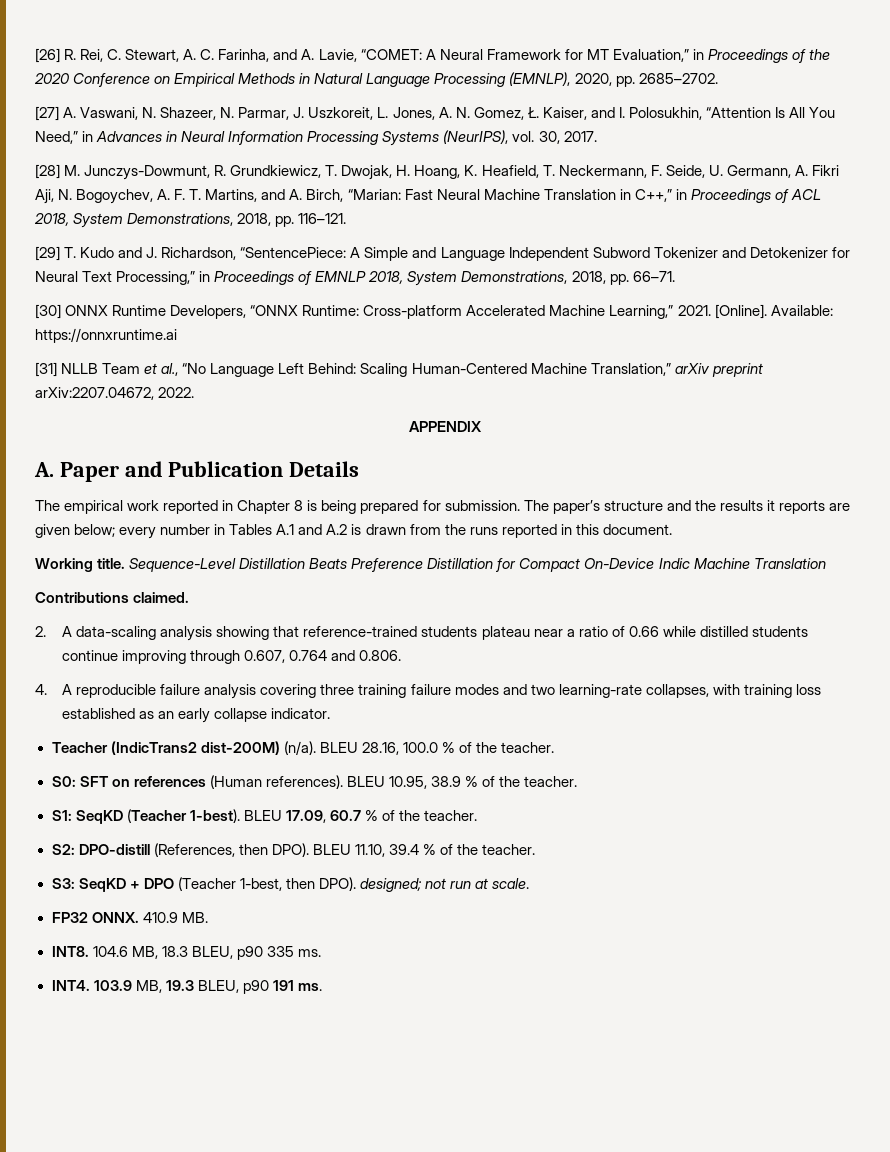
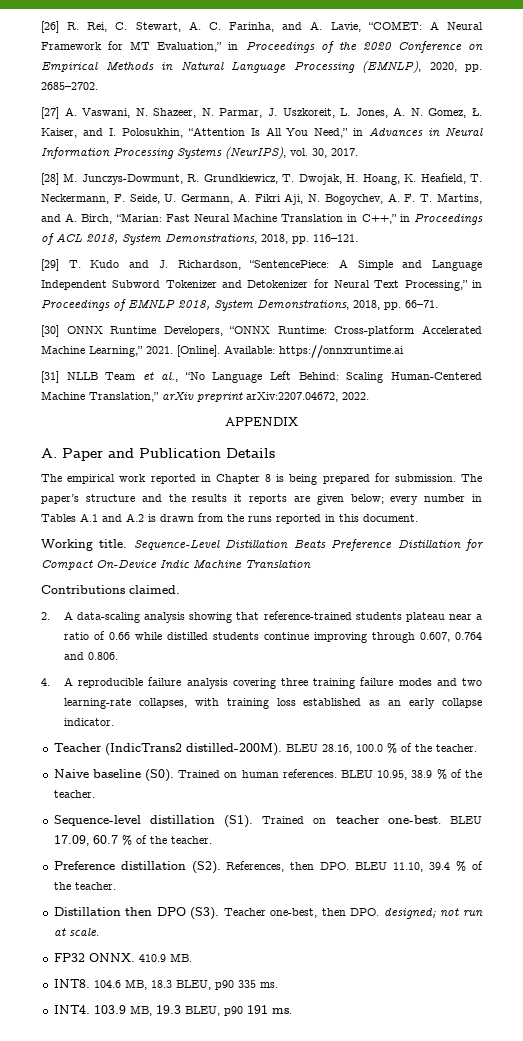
[200,741,316,755] dist-200M) (n/a). -> [185,743,282,756] distilled-200M).
[51,775,343,789] S0: SFT on references (Human references). -> [53,769,337,782] Naive baseline (S0). Trained on human references.
[51,809,240,824] S1: SeqKD (Teacher 1-best). -> [53,815,441,828] Sequence-level distillation (S1). Trained on teacher one-best.
[51,843,309,857] S2: DPO-distill (References, then DPO). -> [53,861,350,874] Preference distillation (S2). References, then DPO.
[51,877,356,892] S3: SeqKD + DPO (Teacher 1-best, then DPO). -> [53,907,380,920] Distillation then DPO (S3). Teacher one-best, then DPO.

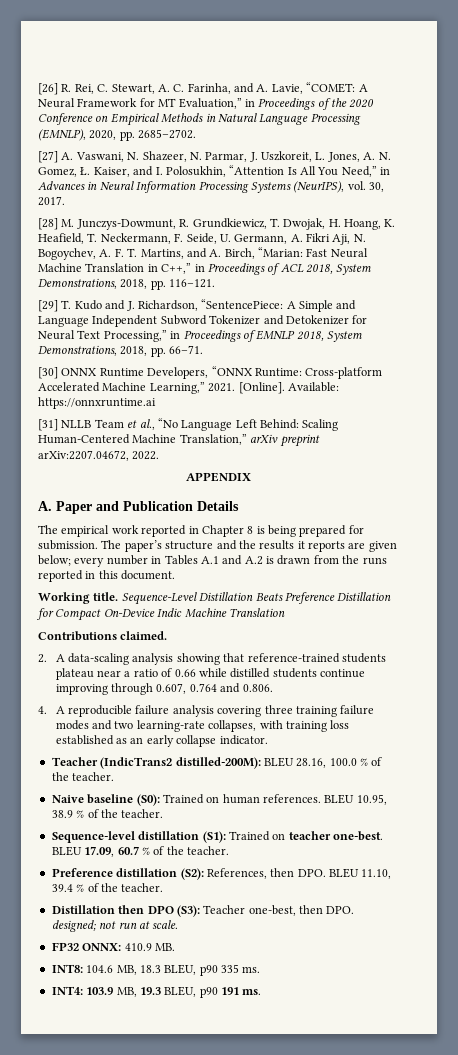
[185,743,282,756] distilled-200M). -> [175,757,261,769] distilled-200M):
[145,769,175,782] (S0). -> [136,794,160,806] (S0):
[224,815,254,828] (S1). -> [202,831,226,843] (S1):
[191,861,221,874] (S2). -> [180,868,204,880] (S2):
[190,907,220,920] (S3). -> [176,905,200,917] (S3):
[88,953,135,962] ONNX. -> [82,943,122,951] ONNX:
[53,979,90,988] INT8. -> [51,964,83,973] INT8:
[53,1005,90,1014] INT4. -> [51,986,83,995] INT4:

